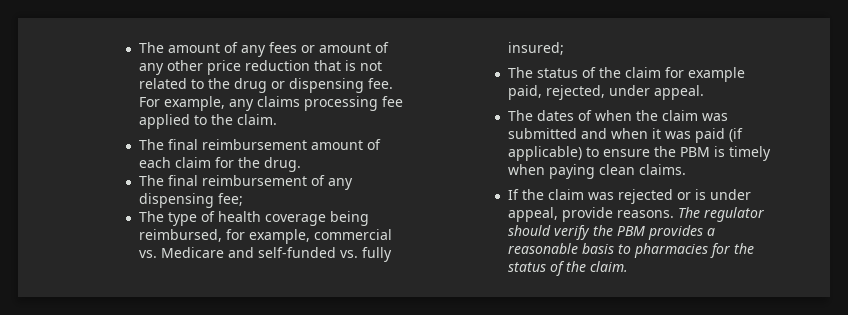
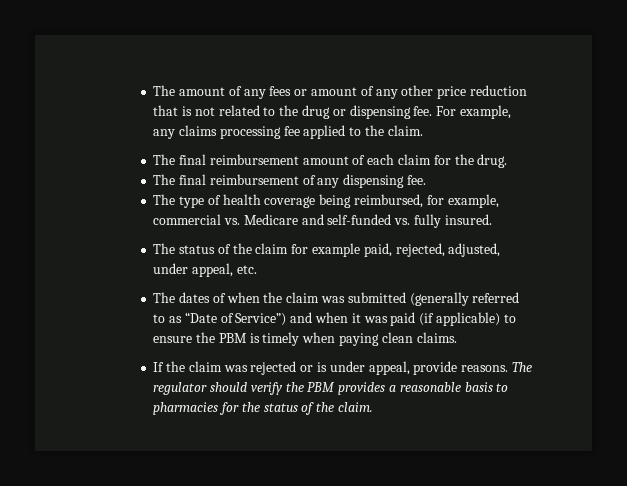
[218,193,244,206] fee; -> [406,175,426,185] fee.
[508,42,565,55] insured; -> [444,214,492,225] insured.
[609,85,705,100] under appeal. -> [448,243,501,257] [153,263,257,277] adjusted, under appeal, etc.
(578, 133) none -> [409,292,520,306] [153,312,287,326] (generally referred to as “Date of Service”)

